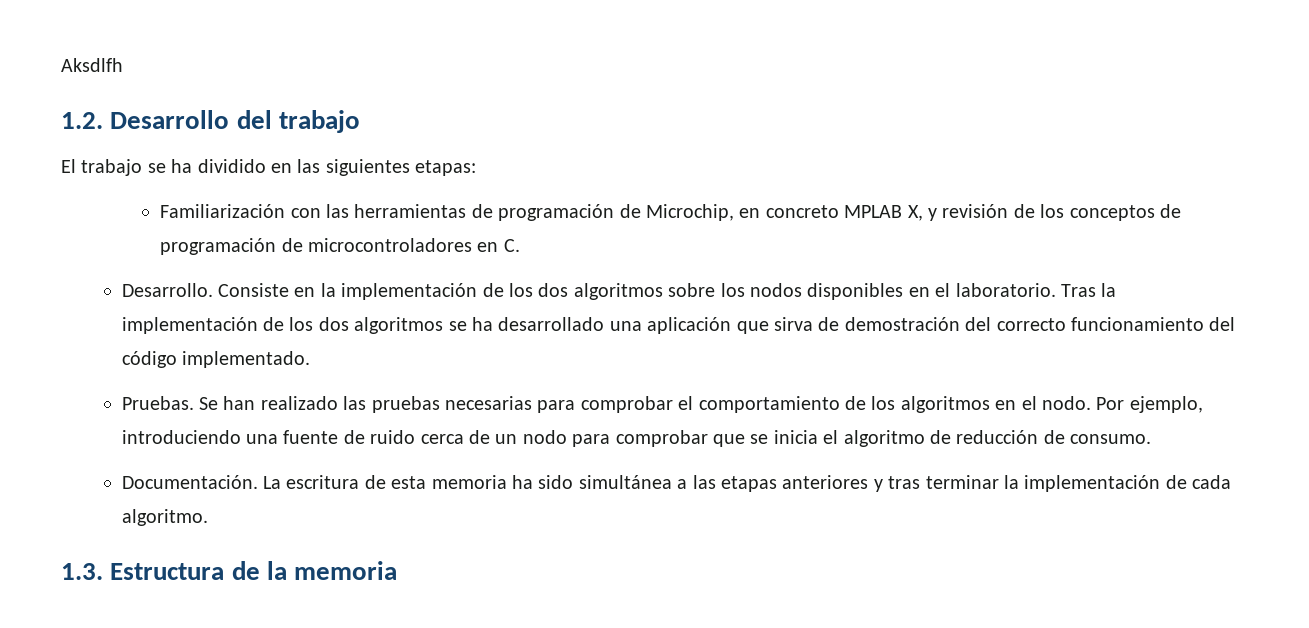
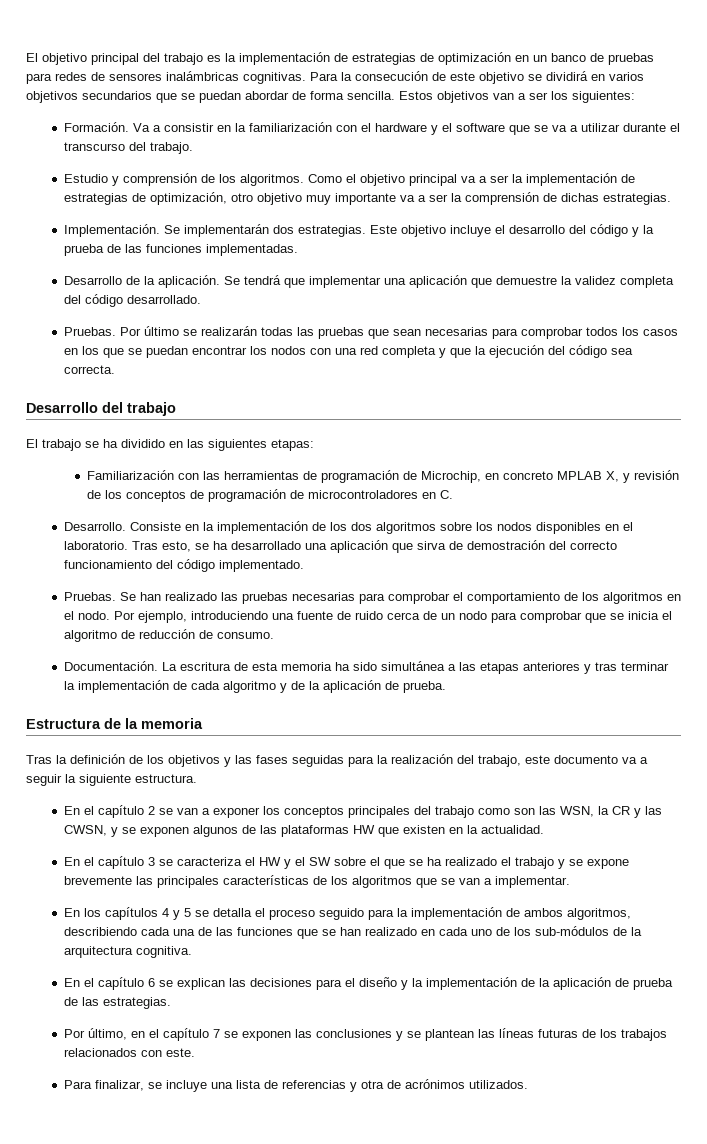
[61,58,123,72] [61,112,103,129] Aksdlfh // 1.2. -> [26,52,654,65] [26,71,644,84] [26,91,635,103] [63,122,680,135] [63,142,193,154] [63,173,635,186] [63,192,671,205] [63,224,654,237] [63,244,298,256] [63,275,674,288] [63,294,201,307] [63,326,678,339] [63,345,633,358] [63,365,115,374] El objetivo principal del trabajo es la implementación de estrategias de optimización en un banco de pruebas para redes de sensores inalámbricas cognitivas. Para la consecución de este objetivo se dividirá en varios objetivos secundarios que se puedan abordar de forma sencilla. Estos objetivos van a ser los siguientes: // Formación. Va a consistir en la familiarización con el hardware y el software que se va a utilizar durante el transcurso del trabajo. // Estudio y comprensión de los algoritmos. Como el objetivo principal va a ser la implementación de estrategias de optimización, otro objetivo muy importante va a ser la comprensión de dichas estrategias. // Implementación. Se implementarán dos estrategias. Este objetivo incluye el desarrollo del código y la prueba de las funciones implementadas. // Desarrollo de la aplicación. Se tendrá que implementar una aplicación que demuestre la validez completa del código desarrollado. // Pruebas. Por último se realizarán todas las pruebas que sean necesarias para comprobar todos los casos en los que se puedan encontrar los nodos con una red completa y que la ejecución del código sea correcta. //
[1101,283,1117,297] [121,317,444,334] la implementación de los dos algoritmos -> [161,541,191,552] esto,
[121,509,208,526] [61,561,398,580] algoritmo. // 1.3. Estructura de la memoria -> [222,680,446,693] [26,718,203,729] [26,754,648,767] [26,774,197,786] [63,805,662,818] [63,825,544,837] [63,856,629,869] [63,875,570,888] [63,907,631,920] [63,926,642,939] [63,946,192,958] [63,977,673,990] [63,997,171,1009] [63,1028,667,1041] [63,1048,195,1057] [63,1079,528,1092] algoritmo y de la aplicación de prueba. // Estructura de la memoria // Tras la definición de los objetivos y las fases seguidas para la realización del trabajo, este documento va a seguir la siguiente estructura. // En el capítulo 2 se van a exponer los conceptos principales del trabajo como son las WSN, la CR y las CWSN, y se exponen algunos de las plataformas HW que existen en la actualidad. // En el capítulo 3 se caracteriza el HW y el SW sobre el que se ha realizado el trabajo y se expone brevemente las principales características de los algoritmos que se van a implementar. // En los capítulos 4 y 5 se detalla el proceso seguido para la implementación de ambos algoritmos, describiendo cada una de las funciones que se han realizado en cada uno de los sub-módulos de la arquitectura cognitiva. // En el capítulo 6 se explican las decisiones para el diseño y la implementación de la aplicación de prueba de las estrategias. // Por último, en el capítulo 7 se exponen las conclusiones y se plantean las líneas futuras de los trabajos relacionados con este. // Para finalizar, se incluye una lista de referencias y otra de acrónimos utilizados.

